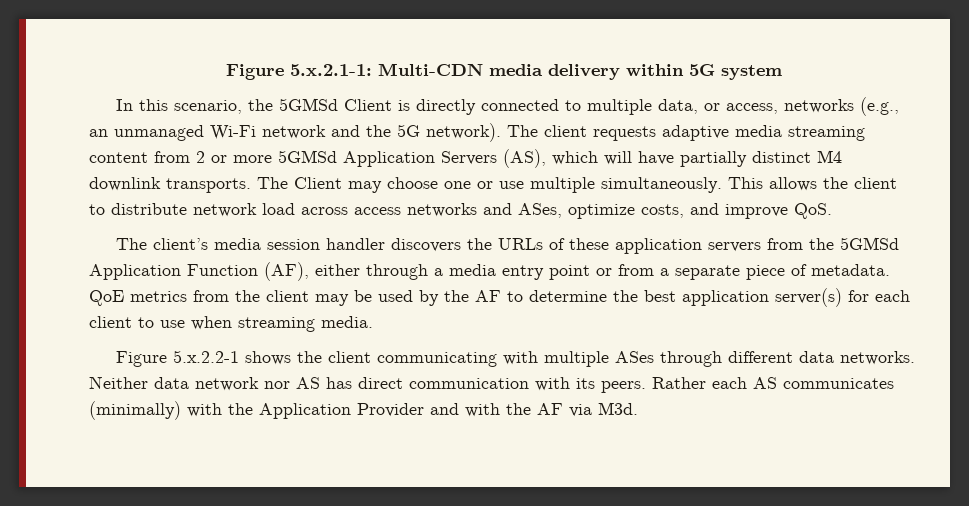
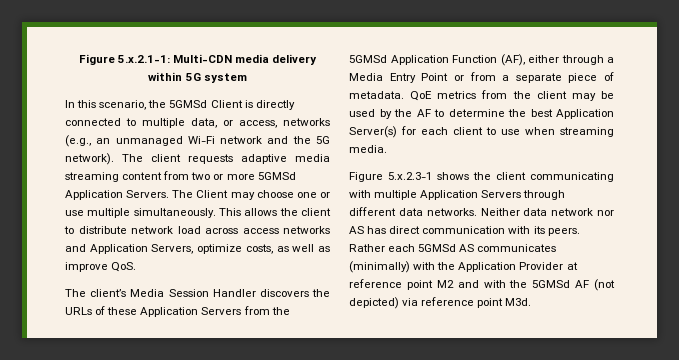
[196,151,205,163] 2 -> [191,172,211,180] two
[441,149,842,168] [89,177,251,193] Servers (AS), which will have partially distinct M4 downlink transports. -> [126,190,170,198] Servers.
[518,203,719,219] ASes, optimize costs, and -> [89,244,330,254] Application Servers, optimize costs, as well as
[214,238,386,250] media session handler -> [130,289,256,297] Media Session Handler
[615,238,762,254] application servers -> [140,307,242,317] Application Servers
[449,264,590,280] media entry point -> [349,73,449,83] Media Entry Point
[682,288,842,307] application server(s) -> [556,109,614,119] [349,126,397,138] Application Server(s)
[173,350,240,363] 5.x.2.2-1 -> [388,172,432,180] 5.x.2.3-1
[615,351,655,363] ASes -> [420,190,522,200] Application Servers
(747, 383) none -> [418,244,457,252] 5GMSd
[430,403,592,417] and with the AF via -> [566,262,578,270] [349,279,615,291] [349,297,504,309] at reference point M2 and with the 5GMSd AF (not depicted) via reference point

